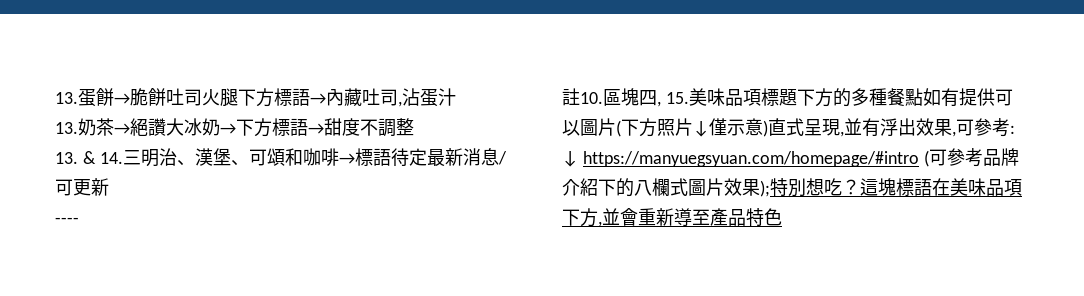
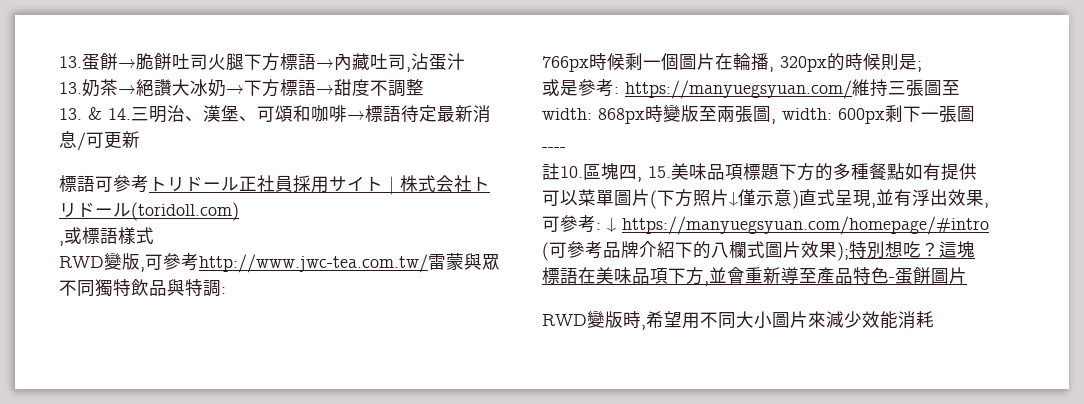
(109, 187) none -> [59,175,490,195] [59,202,239,221] [59,227,154,246] [59,252,500,273] [59,279,226,297] [542,53,922,72] [542,79,960,99] [542,104,975,124] // 標語可參考トリドール正社員採用サイト | 株式会社トリドール(toridoll.com) // ,或標語樣式 // RWD變版,可參考http://www.jwc-tea.com.tw/雷蒙與眾不同獨特飲品與特調: // 766px時候剩一個圖片在輪播, 320px的時候則是; // 或是參考: https://manyuegsyuan.com/維持三張圖至width: 868px時變版至兩張圖, width: 600px剩下一張圖
(580, 128) none -> [578,189,614,206] 菜單
(782, 217) none -> [889,267,967,285] [542,310,934,330] -蛋餅圖片 // RWD變版時,希望用不同大小圖片來減少效能消耗

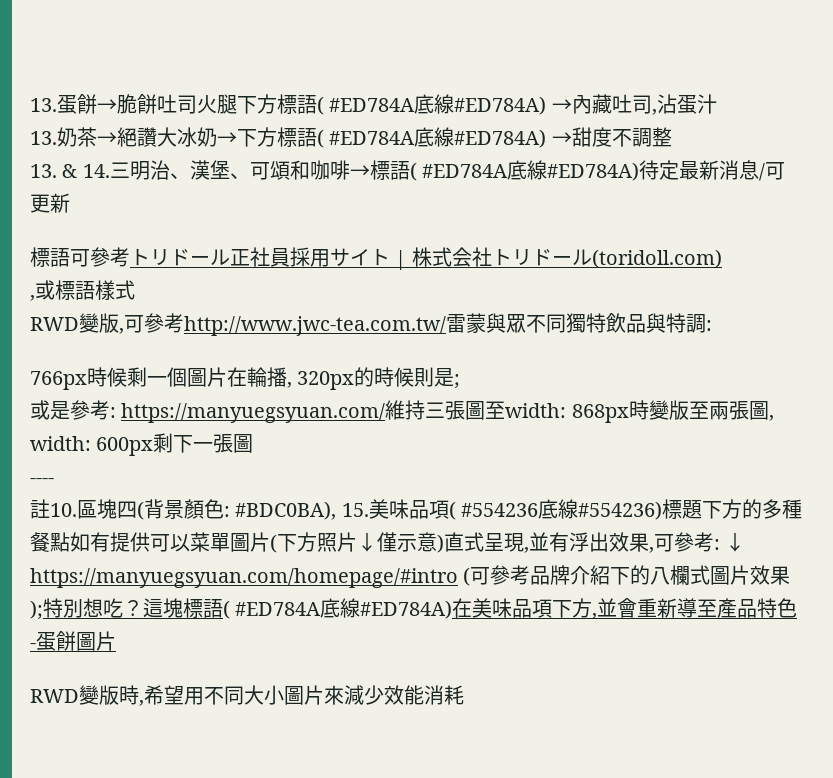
(316, 61) none -> [317,94,547,115] ( #ED784A底線#ED784A)
(316, 87) none -> [317,127,547,148] ( #ED784A底線#ED784A)
(401, 113) none -> [409,160,640,181] ( #ED784A底線#ED784A)
[637,163,743,182] , 15.美味品項 -> [137,499,663,520] (背景顏色: #BDC0BA), 15.美味品項( #554236底線#554236)
(578, 275) none -> [223,598,453,619] ( #ED784A底線#ED784A)

